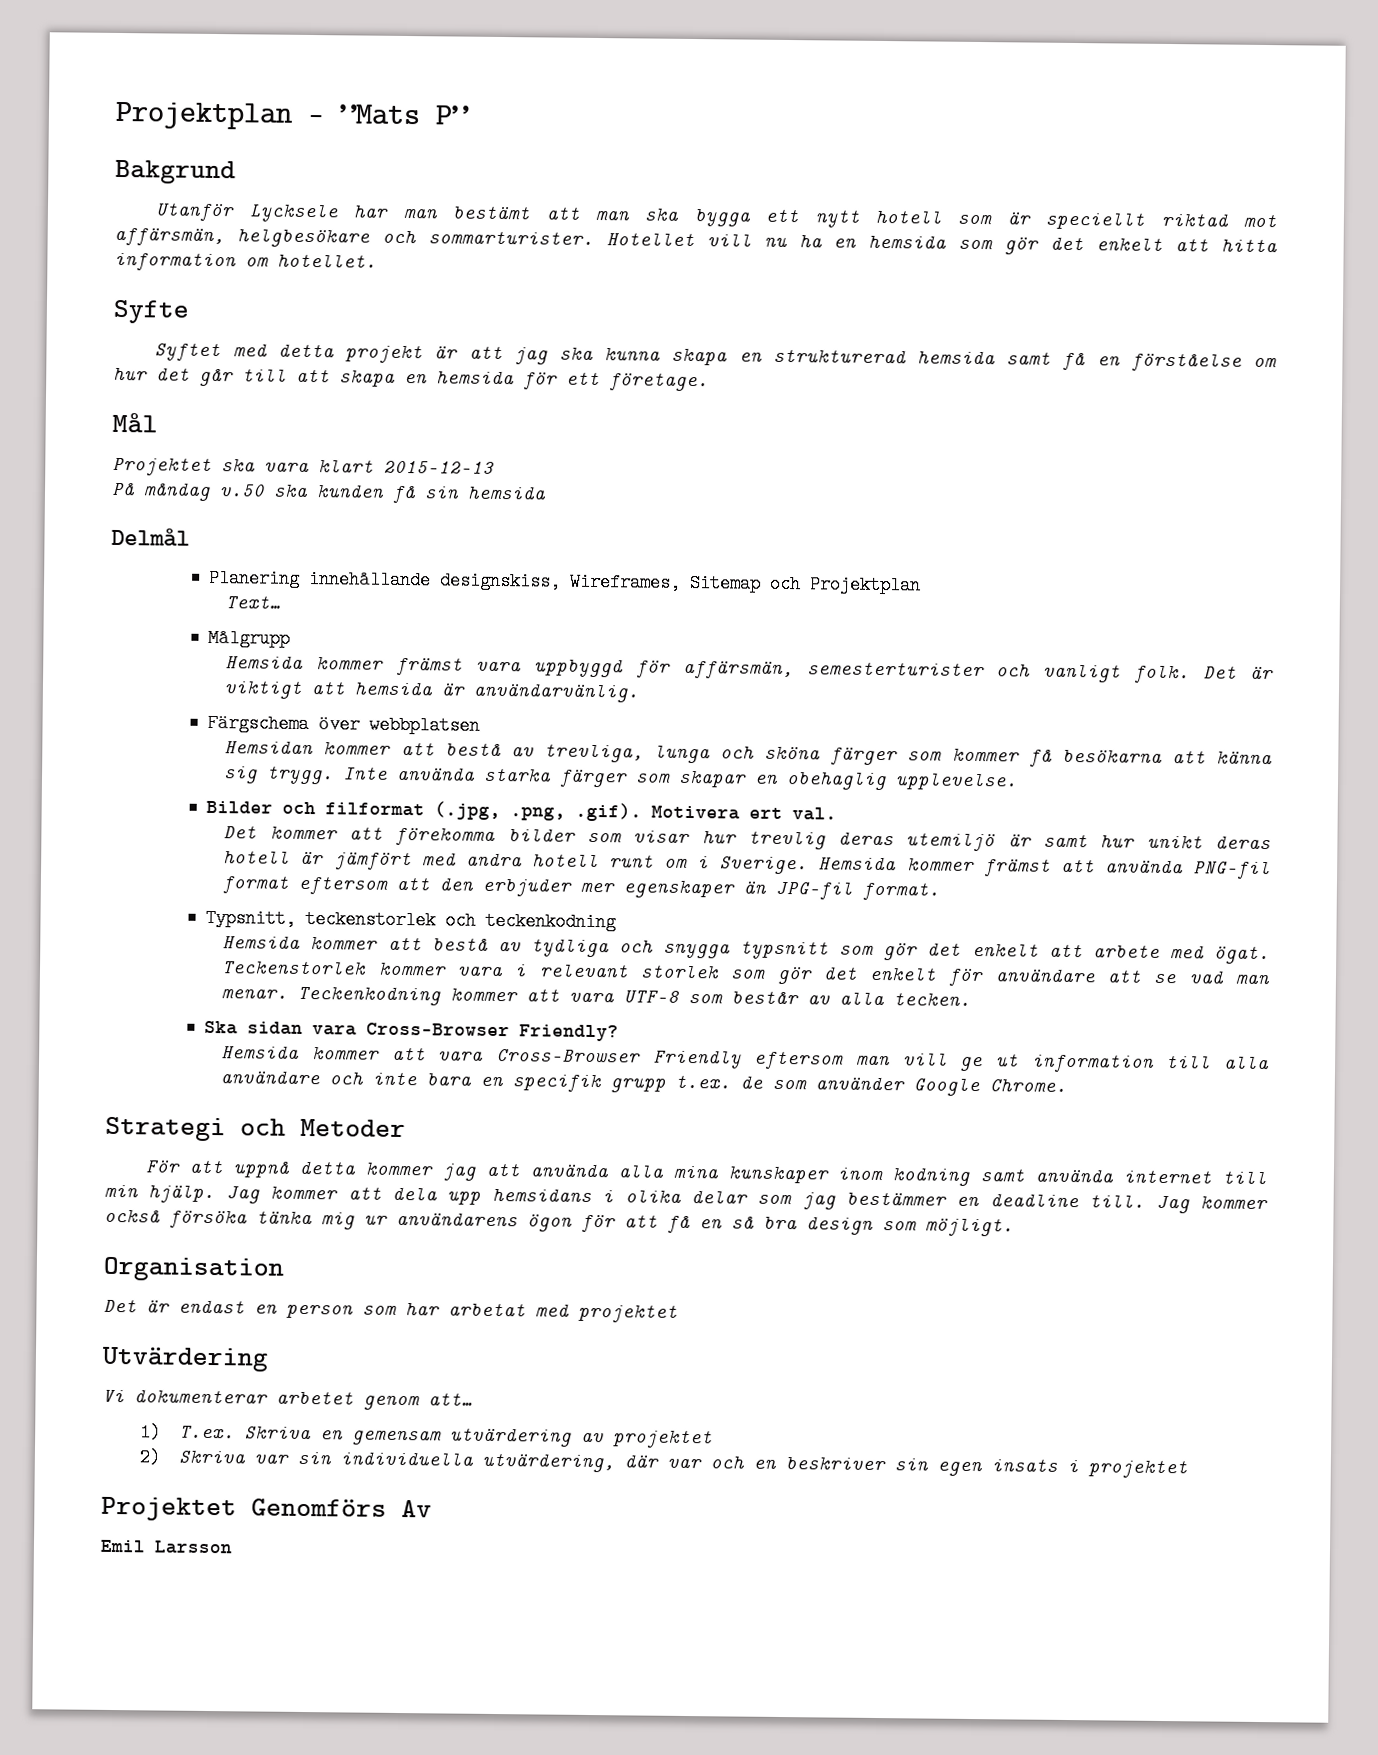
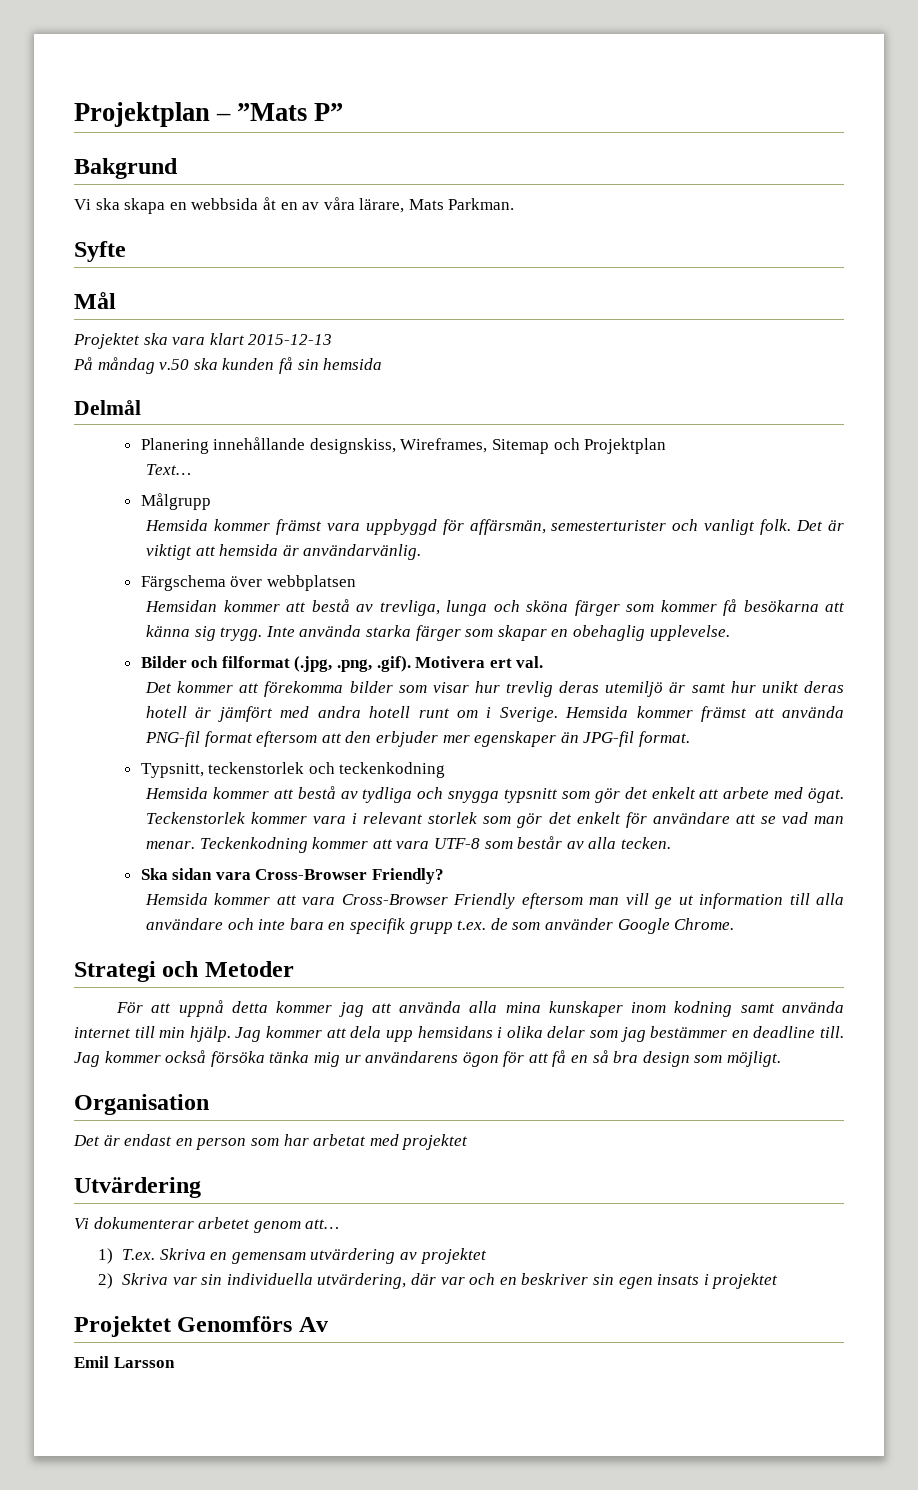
[155,201,1278,230] [114,227,1278,255] [114,250,377,272] [113,299,190,324] [154,341,1278,372] [113,366,709,392] Utanför Lycksele har man bestämt att man ska bygga ett nytt hotell som är speciellt riktad mot affärsmän, helgbesökare och sommarturister. Hotellet vill nu ha en hemsida som gör det enkelt att hitta information om hotellet. // Syfte // Syftet med detta projekt är att jag ska kunna skapa en strukturerad hemsida samt få en förståelse om hur det går till att skapa en hemsida för ett företage. -> [74,197,515,214] [74,241,126,262] Vi ska skapa en webbsida åt en av våra lärare, Mats Parkman. // Syfte

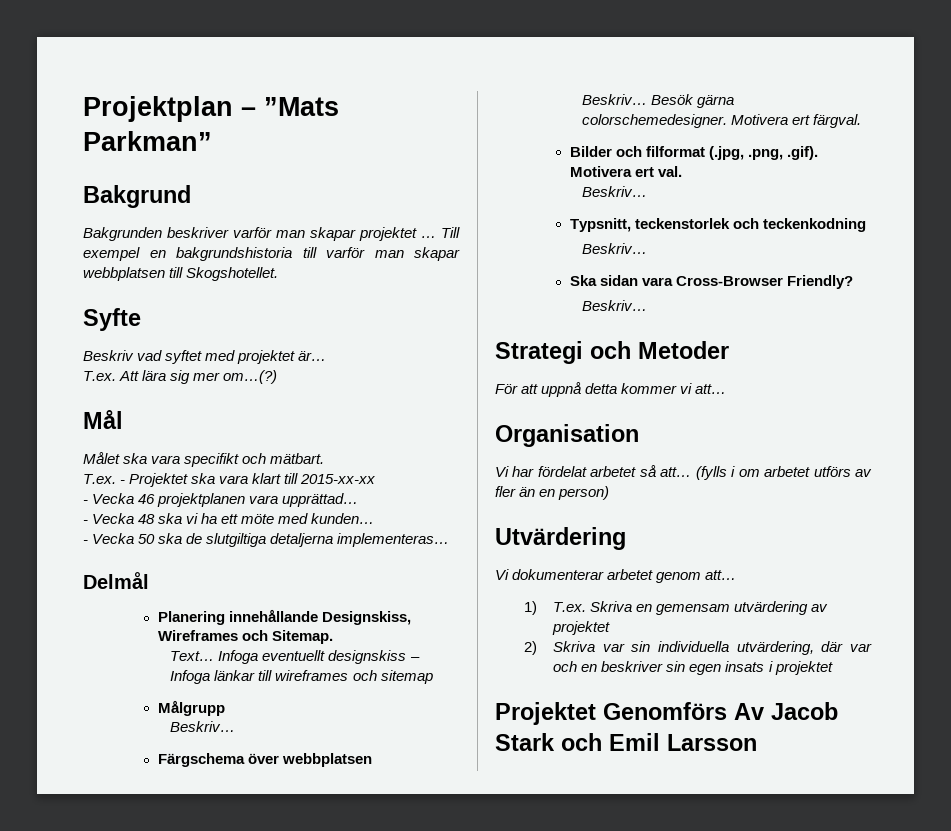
[314,103,344,121] P” -> [83,131,212,151] Parkman”
[74,197,515,214] [74,241,126,262] [74,292,116,309] [73,333,333,349] [73,357,383,374] [74,400,141,415] [140,437,667,454] [146,464,192,475] [140,493,211,510] [145,519,845,535] [146,544,422,560] [140,575,356,591] [145,599,845,616] [146,625,730,641] Vi ska skapa en webbsida åt en av våra lärare, Mats Parkman. // Syfte // Mål // Projektet ska vara klart 2015-12-13 // På måndag v.50 ska kunden få sin hemsida // Delmål // Planering innehållande designskiss, Wireframes, Sitemap och Projektplan // Text… // Målgrupp // Hemsida kommer främst vara uppbyggd för affärsmän, semesterturister och vanligt folk. Det är viktigt att hemsida är användarvänlig. // Färgschema över webbplatsen // Hemsidan kommer att bestå av trevliga, lunga och sköna färger som kommer få besökarna att känna sig trygg. Inte använda starka färger som skapar en obehaglig upplevelse. -> [83,227,460,241] [83,247,460,261] [83,267,279,281] [83,308,141,331] [83,350,327,364] [83,370,278,384] [83,410,123,429] [83,452,325,467] [83,473,376,487] [83,493,359,507] [83,513,375,524] [83,533,450,547] [83,572,149,589] [157,609,411,625] [157,630,333,644] [170,650,420,664] [170,670,433,684] [157,700,225,716] [170,721,236,732] [157,753,372,767] [582,94,735,108] [582,114,862,128] Bakgrunden beskriver varför man skapar projektet … Till exempel en bakgrundshistoria till varför man skapar webbplatsen till Skogshotellet. // Syfte // Beskriv vad syftet med projektet är… // T.ex. Att lära sig mer om…(?) // Mål // Målet ska vara specifikt och mätbart. // T.ex. - Projektet ska vara klart till 2015-xx-xx // - Vecka 46 projektplanen vara upprättad… // - Vecka 48 ska vi ha ett möte med kunden… // - Vecka 50 ska de slutgiltiga detaljerna implementeras… // Delmål // Planering innehållande Designskiss, Wireframes och Sitemap. // Text… Infoga eventuellt designskiss – Infoga länkar till wireframes och sitemap // Målgrupp // Beskriv… // Färgschema över webbplatsen // Beskriv… Besök gärna colorschemedesigner. Motivera ert färgval.
[145,681,844,697] [146,706,845,722] [145,731,690,747] [140,762,446,778] [145,786,844,803] [146,812,844,828] [146,836,671,853] Det kommer att förekomma bilder som visar hur trevlig deras utemiljö är samt hur unikt deras hotell är jämfört med andra hotell runt om i Sverige. Hemsida kommer främst att använda PNG-fil format eftersom att den erbjuder mer egenskaper än JPG-fil format. // Typsnitt, teckenstorlek och teckenkodning // Hemsida kommer att bestå av tydliga och snygga typsnitt som gör det enkelt att arbete med ögat. Teckenstorlek kommer vara i relevant storlek som gör det enkelt för användare att se vad man menar. Teckenkodning kommer att vara UTF-8 som består av alla tecken. -> [582,186,648,197] [569,218,866,232] [582,243,648,254] Beskriv… // Typsnitt, teckenstorlek och teckenkodning // Beskriv…
[145,893,845,909] [146,918,735,934] Hemsida kommer att vara Cross-Browser Friendly eftersom man vill ge ut information till alla användare och inte bara en specifik grupp t.ex. de som använder Google Chrome. -> [582,300,648,311] Beskriv…
[338,1001,845,1017] [74,1026,844,1042] [74,1050,782,1067] [74,1094,209,1115] [73,1134,469,1150] jag att använda alla mina kunskaper inom kodning samt använda internet till min hjälp. Jag kommer att dela upp hemsidans i olika delar som jag bestämmer en deadline till. Jag kommer också försöka tänka mig ur användarens ögon för att få en så bra design som möjligt. // Organisation // Det är endast en person som har arbetat med projektet -> [680,383,727,394] [495,424,639,447] [495,465,872,480] [495,486,610,500] vi att… // Organisation // Vi har fördelat arbetet så att… (fylls i om arbetet utförs av fler än en person)
(328, 1324) // -> [771,702,838,720] [495,733,602,751] Jacob Stark och

